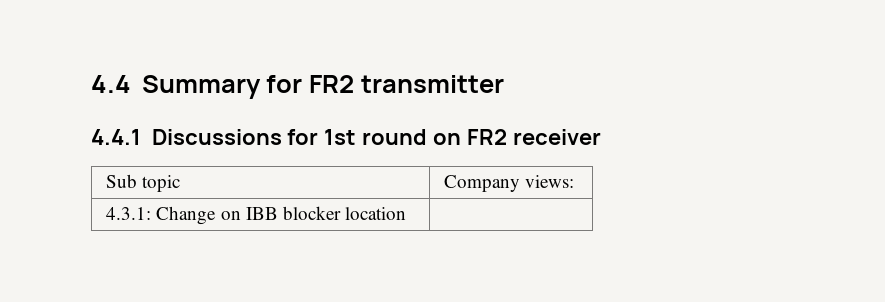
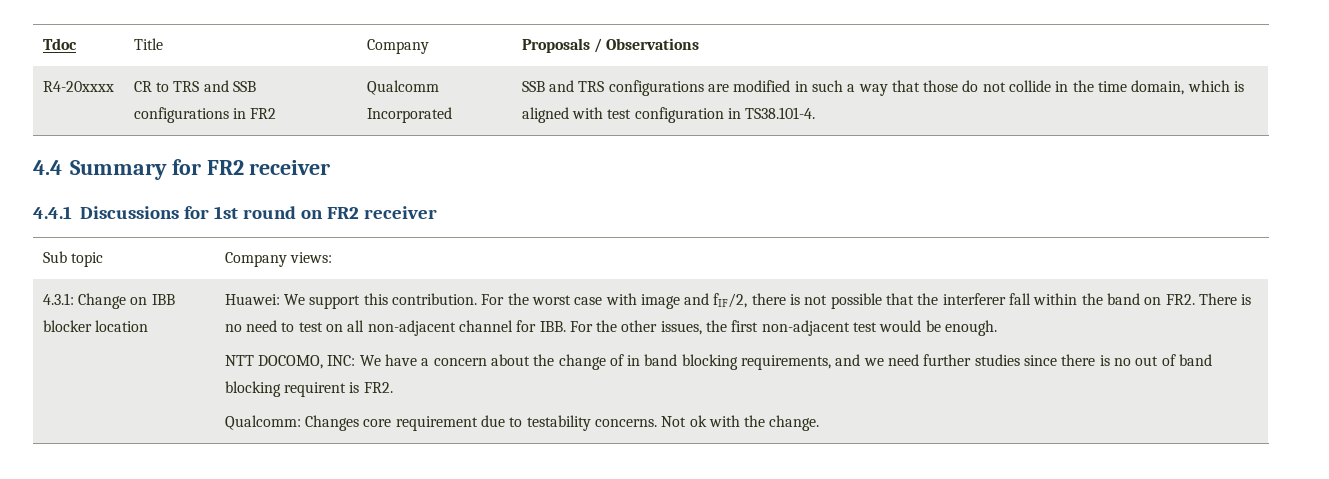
(91, 84) none -> [42,38,77,50] [133,38,163,50] [366,39,429,54] [521,38,700,53] [42,81,114,92] [133,80,256,92] [133,107,277,123] [366,80,439,95] [366,107,452,123] [521,80,1245,96] [521,107,816,123] Tdoc | Title | Company | Proposals / Observations // R4-20xxxx | CR to TRS and SSB configurations in FR2 | Qualcomm Incorporated | SSB and TRS configurations are modified in such a way that those do not collide in the time domain, which is aligned with test configuration in TS38.101-4. //
[361,75,505,93] transmitter -> [249,160,331,175] receiver
(406, 213) none -> [224,293,1252,309] [224,320,998,336] [224,354,1212,370] [224,381,393,397] [224,415,820,431] Huawei: We support this contribution. For the worst case with image and fIF/2, there is not possible that the interferer fall within the band on FR2. There is no need to test on all non-adjacent channel for IBB. For the other issues, the first non-adjacent test would be enough. // NTT DOCOMO, INC: We have a concern about the change of in band blocking requirements, and we need further studies since there is no out of band blocking requirent is FR2. // Qualcomm: Changes core requirement due to testability concerns. Not ok with the change.

